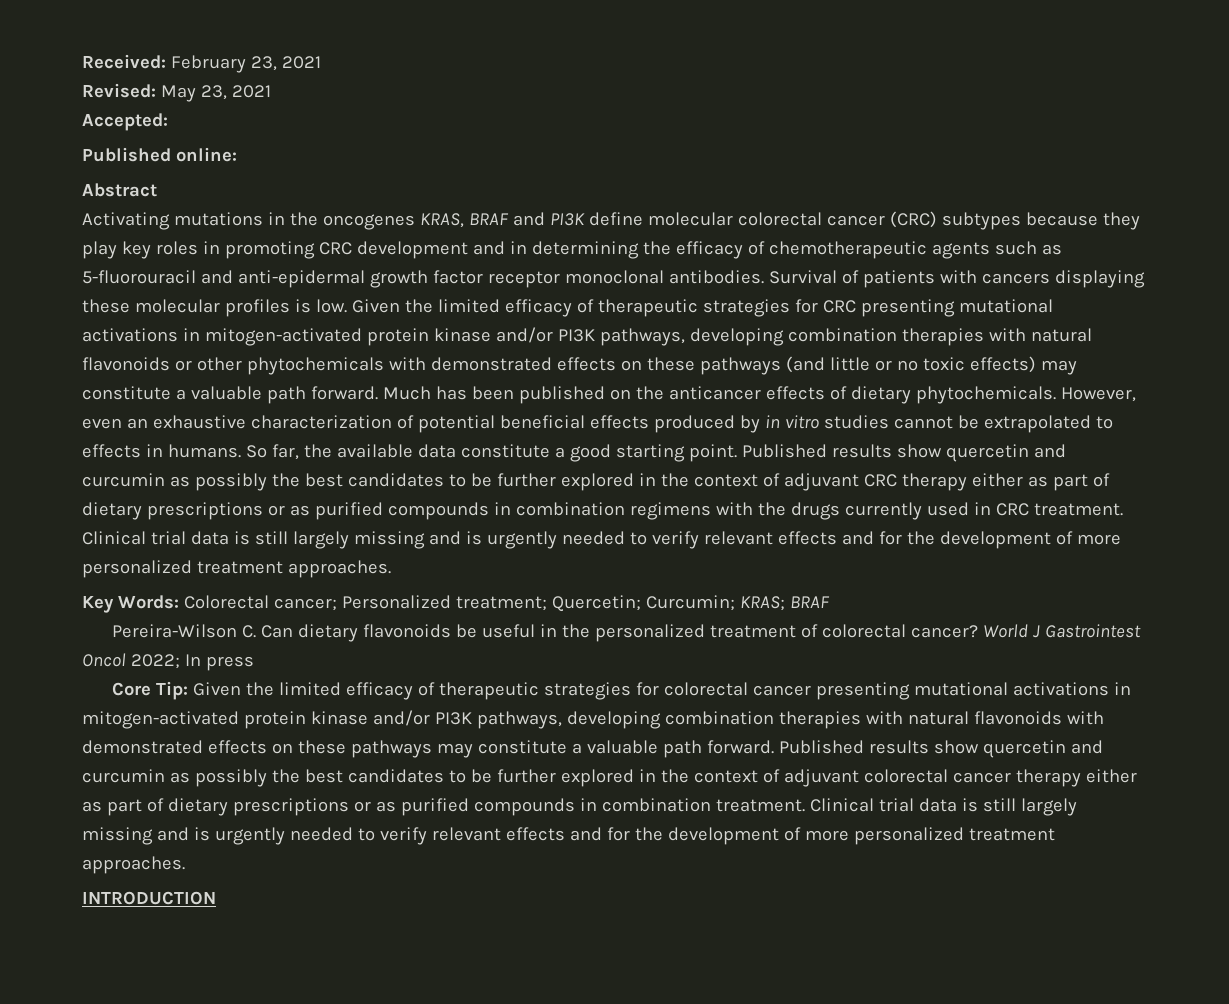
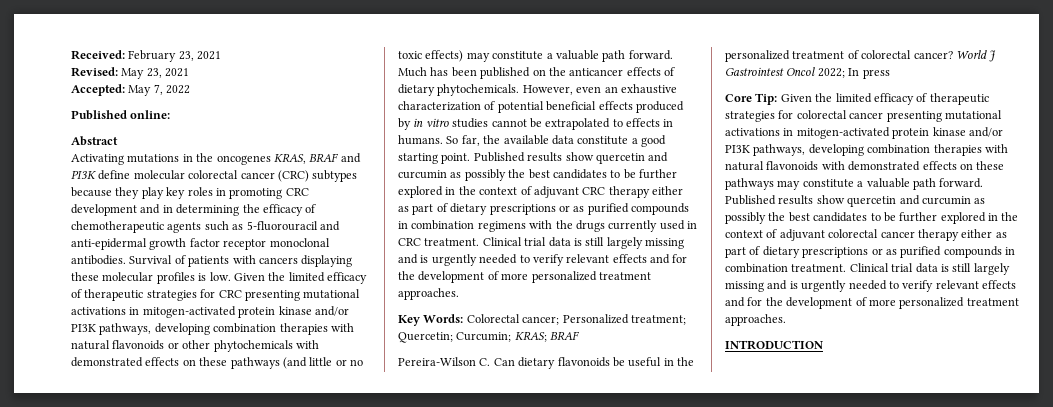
(168, 122) none -> [128,84,191,96] May 7, 2022

